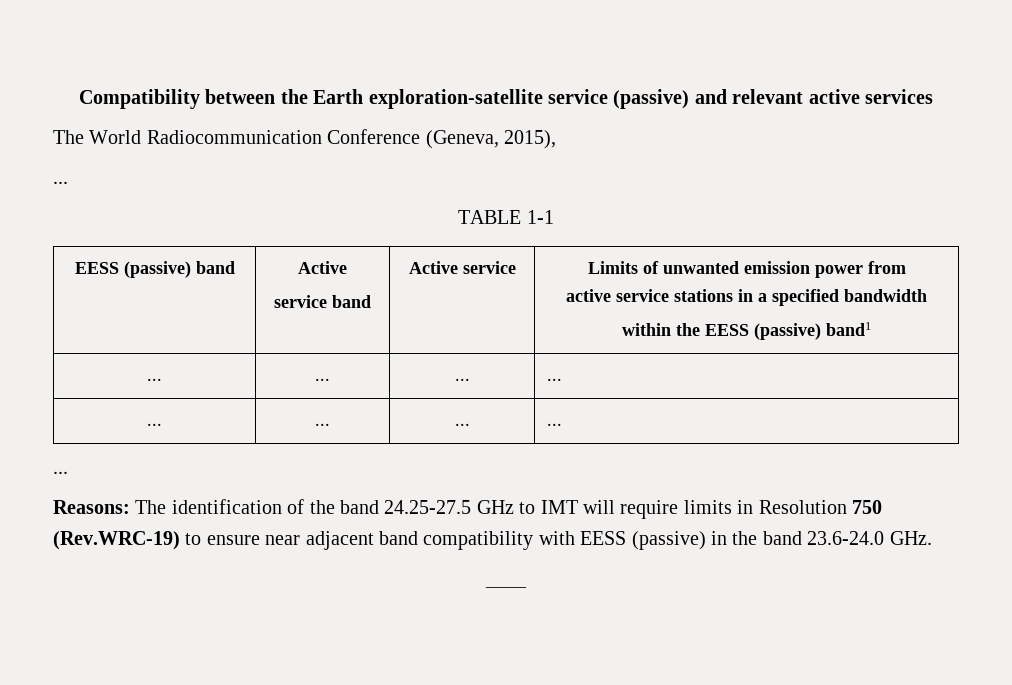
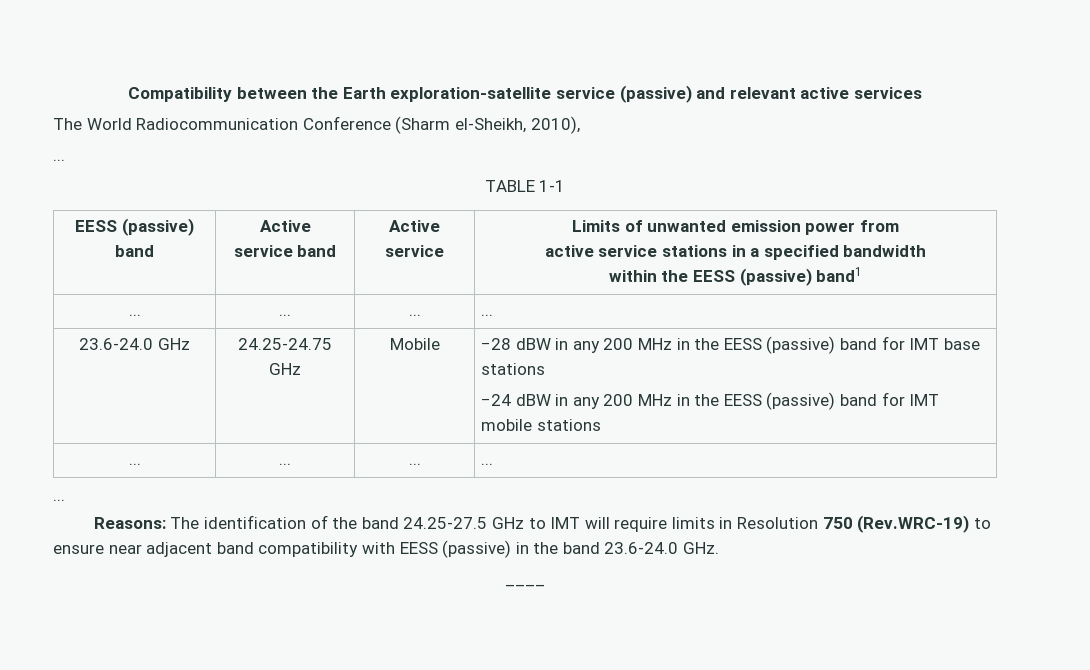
[425,130,556,149] (Geneva, 2015), -> [395,116,580,134] (Sharm el-Sheikh, 2010),
(562, 379) none -> [79,338,190,350] [238,338,332,350] [269,363,301,375] [389,338,440,350] [481,336,980,354] [481,363,546,375] [481,392,940,410] [481,419,601,431] // 23.6-24.0 GHz | 24.25-24.75 GHz | Mobile | −28 dBW in any 200 MHz in the EESS (passive) band for IMT base stations // −24 dBW in any 200 MHz in the EESS (passive) band for IMT mobile stations

